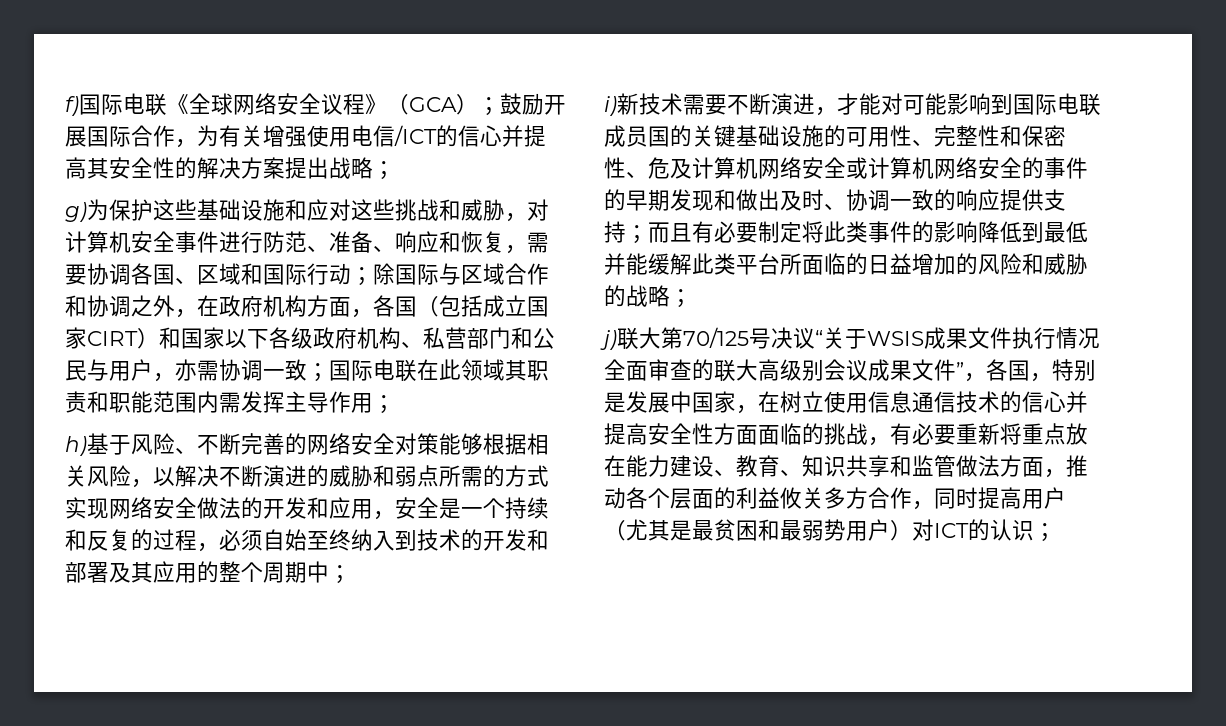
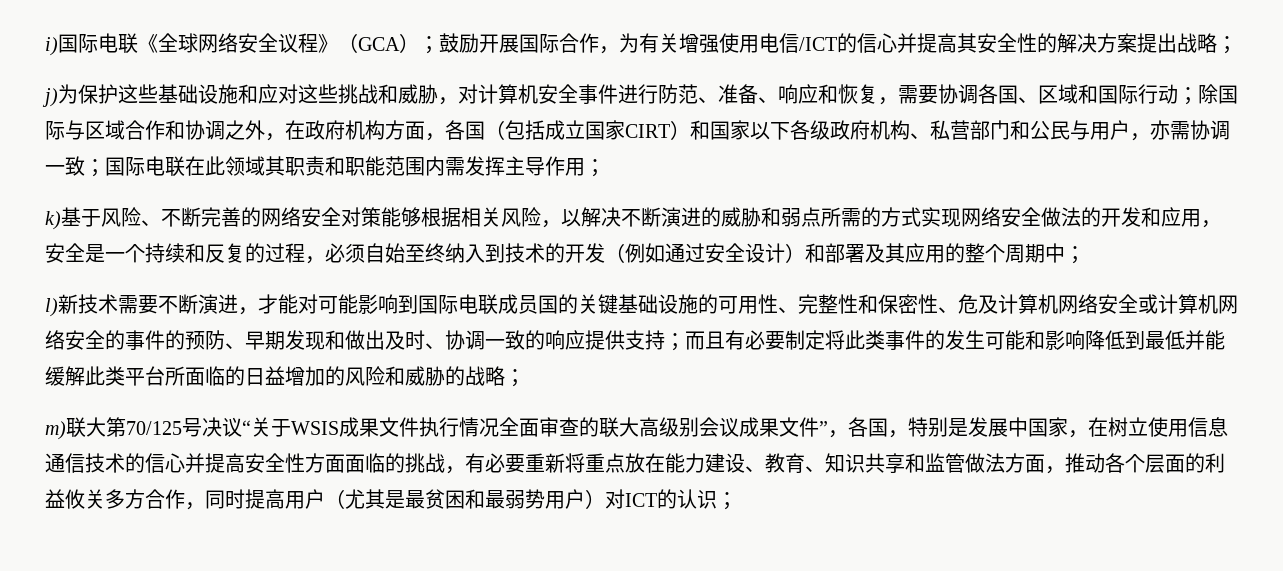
[65,96,79,116] f) -> [45,37,58,56] i)
[65,202,87,222] g) -> [42,88,58,107] j)
[65,436,87,456] h) -> [45,211,61,230] k)
(527, 540) none -> [605,243,805,263] （例如通过安全设计）
[604,96,617,116] i) -> [45,298,58,317] l)
(626, 200) none -> [185,330,245,350] 预防、
(934, 232) none -> [945,330,1045,350] 发生可能和
[600,330,617,350] j) -> [45,421,66,440] m)

